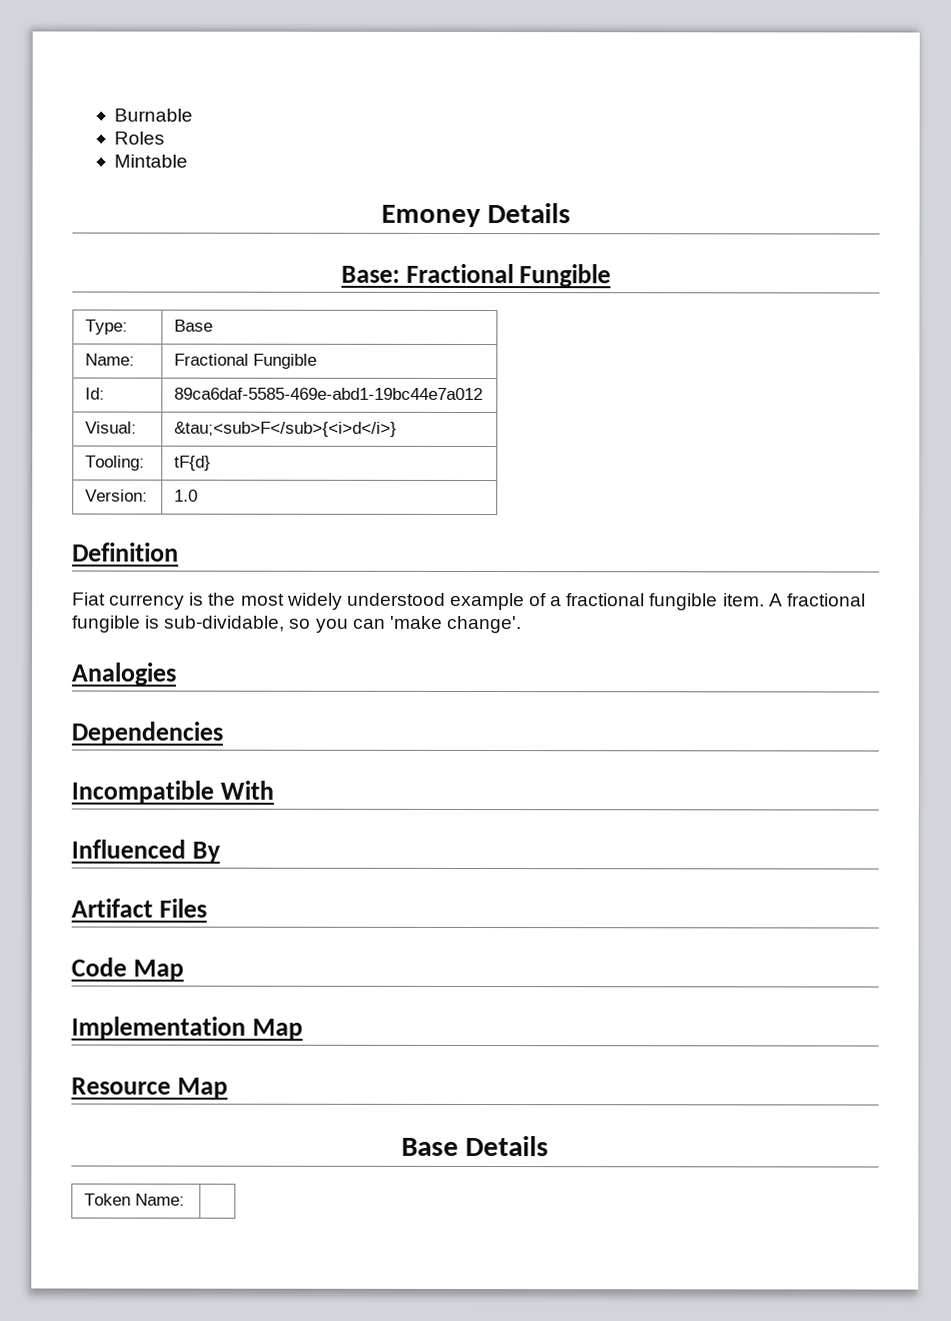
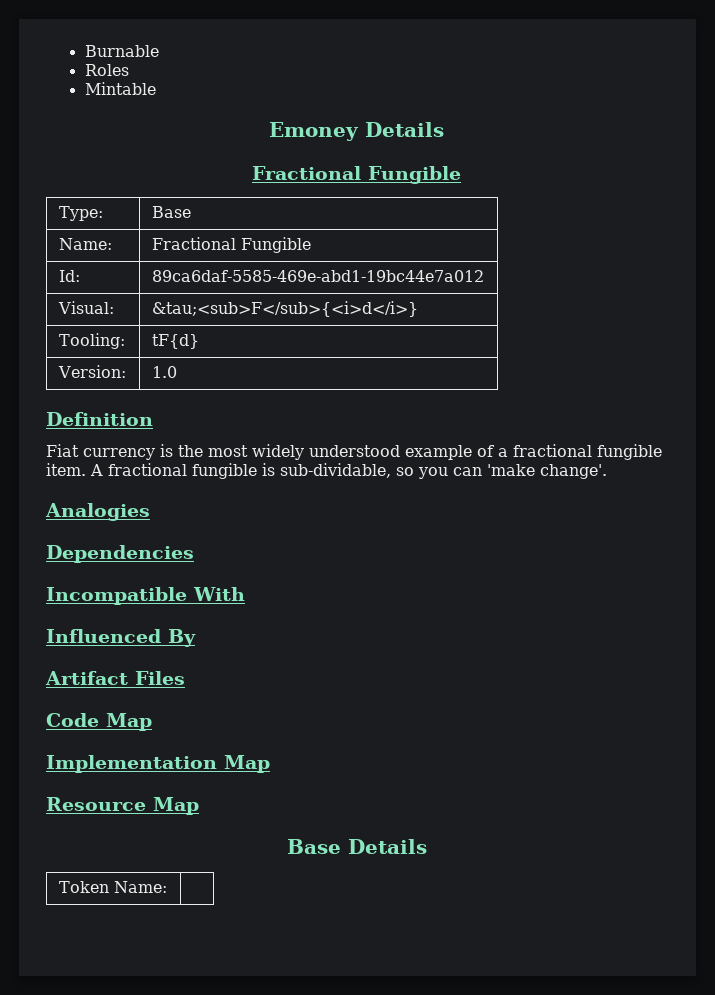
[340,265,400,283] Base: -> (444, 129) none

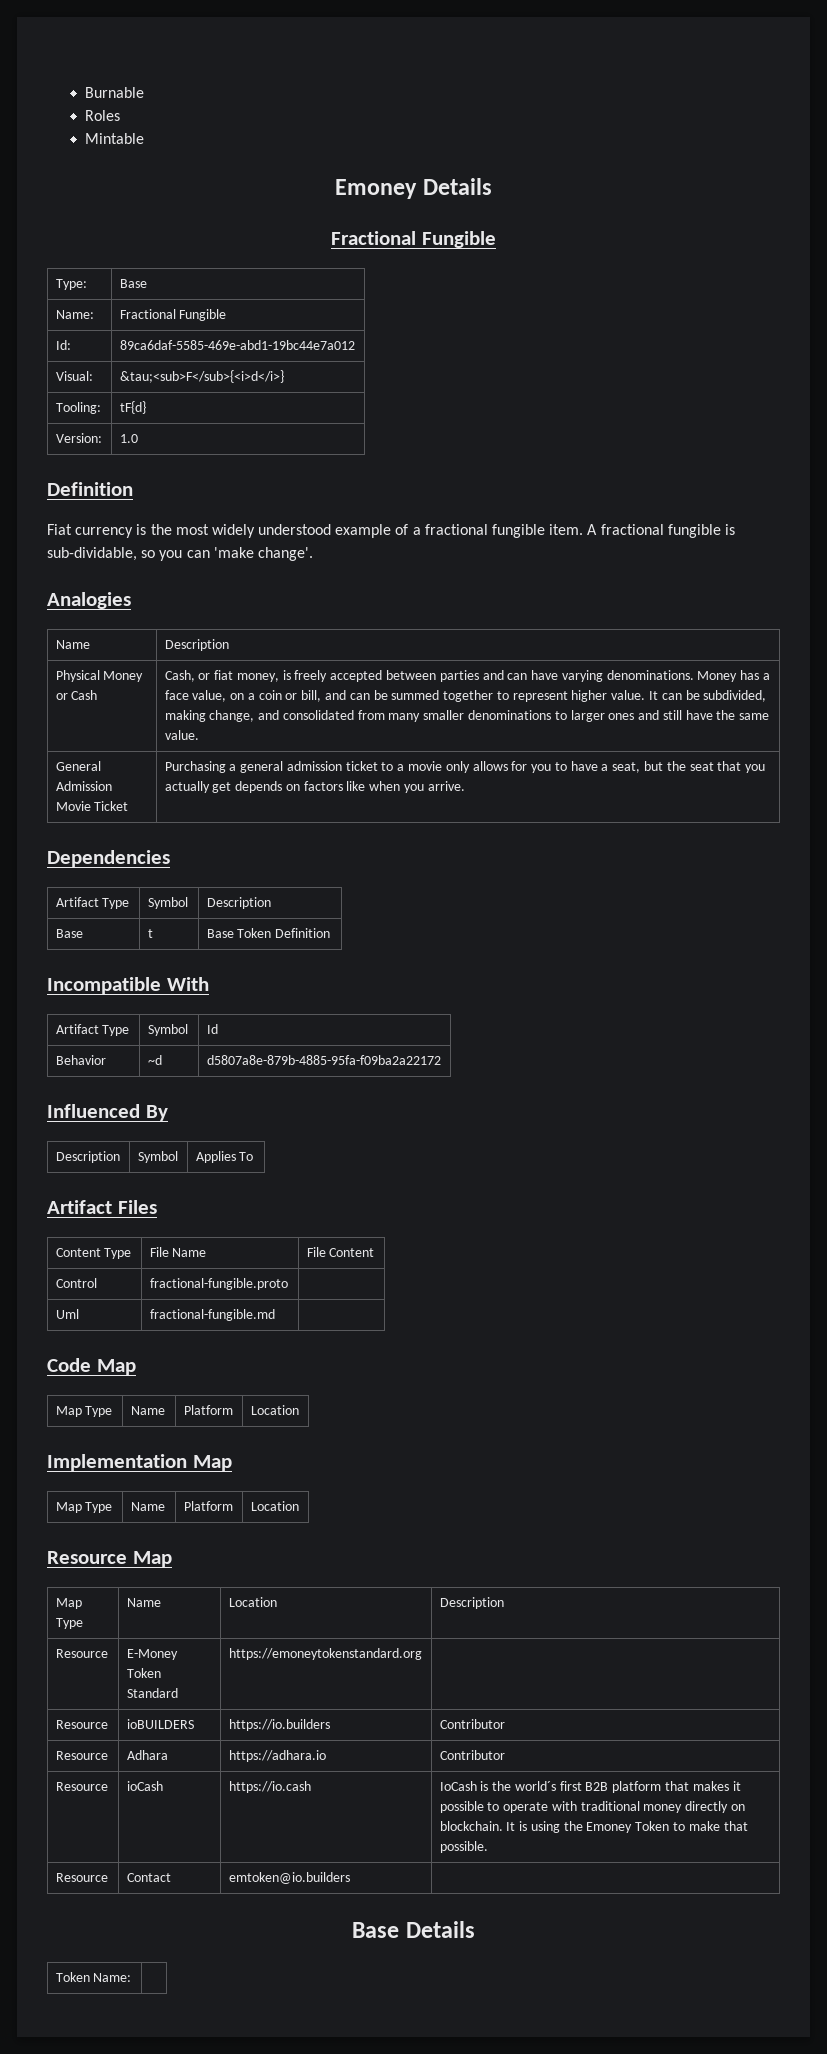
[46,545,194,563] [46,587,245,605] [46,629,196,647] [45,671,185,685] [46,713,152,731] [46,755,270,773] [46,797,199,815] // Dependencies // Incompatible With // Influenced By // Artifact Files // Code Map // Implementation Map // Resource Map -> [55,640,90,649] [164,639,229,651] [55,670,144,682] [55,690,98,700] [164,670,771,682] [164,690,767,702] [164,710,770,722] [164,730,199,740] [55,761,101,771] [55,781,112,791] [55,801,129,811] [164,761,766,773] [164,781,465,793] [47,850,170,867] [55,897,130,909] [147,897,188,909] [206,897,271,909] [55,929,83,938] [147,929,153,938] [206,928,331,938] [47,977,209,994] [55,1024,130,1036] [147,1024,188,1036] [206,1024,218,1034] [55,1055,106,1065] [147,1055,162,1065] [206,1055,441,1065] [47,1104,168,1121] [55,1151,120,1163] [137,1151,178,1163] [195,1151,254,1163] [47,1200,157,1214] [55,1248,132,1259] [149,1247,207,1257] [306,1247,375,1257] [55,1278,97,1288] [149,1278,288,1290] [55,1309,79,1319] [149,1309,275,1321] [47,1358,136,1375] [55,1406,113,1417] [130,1406,165,1415] [183,1405,233,1415] [250,1405,299,1415] [47,1454,232,1471] [55,1502,113,1513] [130,1502,165,1511] [183,1501,233,1511] [250,1501,299,1511] [47,1551,172,1567] [55,1598,82,1609] [55,1618,83,1629] [126,1598,161,1607] [228,1597,277,1607] [439,1597,504,1609] [55,1649,108,1658] [126,1649,178,1660] [126,1668,161,1678] [126,1688,178,1698] [228,1648,422,1660] [55,1720,108,1729] [126,1719,194,1729] [228,1719,330,1731] [439,1719,505,1729] [55,1751,108,1760] [126,1750,168,1760] [228,1750,326,1762] [439,1750,505,1760] [55,1782,108,1791] [126,1781,163,1791] [228,1781,311,1793] [439,1781,741,1793] [439,1801,745,1813] [439,1821,748,1833] [439,1841,488,1853] [55,1873,108,1882] [126,1873,171,1882] [228,1872,350,1884] // Name | Description // Physical Money or Cash | Cash, or fiat money, is freely accepted between parties and can have varying denominations. Money has a face value, on a coin or bill, and can be summed together to represent higher value. It can be subdivided, making change, and consolidated from many smaller denominations to larger ones and still have the same value. // General Admission Movie Ticket | Purchasing a general admission ticket to a movie only allows for you to have a seat, but the seat that you actually get depends on factors like when you arrive. // Dependencies // Artifact Type | Symbol | Description // Base | t | Base Token Definition // Incompatible With // Artifact Type | Symbol | Id // Behavior | ~d | d5807a8e-879b-4885-95fa-f09ba2a22172 // Influenced By // Description | Symbol | Applies To // Artifact Files // Content Type | File Name | File Content // Control | fractional-fungible.proto | // Uml | fractional-fungible.md | // Code Map // Map Type | Name | Platform | Location // Implementation Map // Map Type | Name | Platform | Location // Resource Map // Map Type | Name | Location | Description // Resource | E-Money Token Standard | https://emoneytokenstandard.org | // Resource | ioBUILDERS | https://io.builders | Contributor // Resource | Adhara | https://adhara.io | Contributor // Resource | ioCash | https://io.cash | IoCash is the world´s first B2B platform that makes it possible to operate with traditional money directly on blockchain. It is using the Emoney Token to make that possible. // Resource | Contact | emtoken@io.builders |

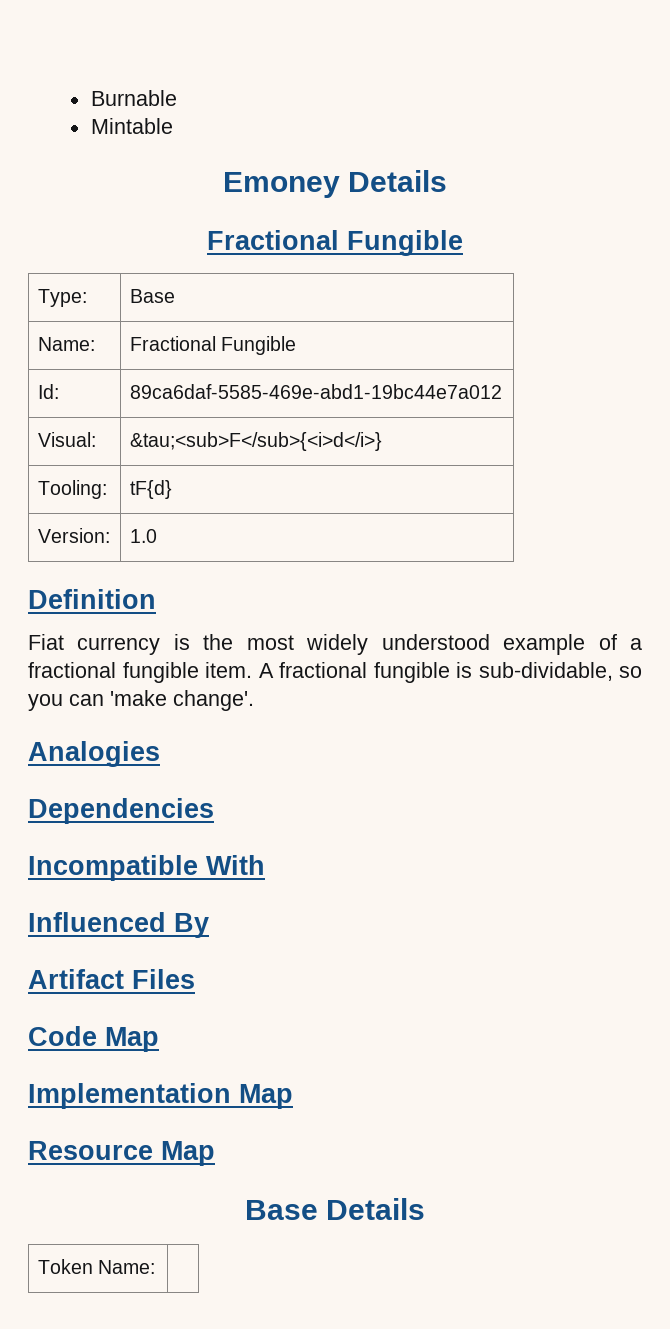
[84,110,120,121] // Roles -> (177, 98) none
[55,640,90,649] [164,639,229,651] [55,670,144,682] [55,690,98,700] [164,670,771,682] [164,690,767,702] [164,710,770,722] [164,730,199,740] [55,761,101,771] [55,781,112,791] [55,801,129,811] [164,761,766,773] [164,781,465,793] [47,850,170,867] [55,897,130,909] [147,897,188,909] [206,897,271,909] [55,929,83,938] [147,929,153,938] [206,928,331,938] [47,977,209,994] [55,1024,130,1036] [147,1024,188,1036] [206,1024,218,1034] [55,1055,106,1065] [147,1055,162,1065] [206,1055,441,1065] [47,1104,168,1121] [55,1151,120,1163] [137,1151,178,1163] [195,1151,254,1163] [47,1200,157,1214] [55,1248,132,1259] [149,1247,207,1257] [306,1247,375,1257] [55,1278,97,1288] [149,1278,288,1290] [55,1309,79,1319] [149,1309,275,1321] [47,1358,136,1375] [55,1406,113,1417] [130,1406,165,1415] [183,1405,233,1415] [250,1405,299,1415] [47,1454,232,1471] [55,1502,113,1513] [130,1502,165,1511] [183,1501,233,1511] [250,1501,299,1511] [47,1551,172,1567] [55,1598,82,1609] [55,1618,83,1629] [126,1598,161,1607] [228,1597,277,1607] [439,1597,504,1609] [55,1649,108,1658] [126,1649,178,1660] [126,1668,161,1678] [126,1688,178,1698] [228,1648,422,1660] [55,1720,108,1729] [126,1719,194,1729] [228,1719,330,1731] [439,1719,505,1729] [55,1751,108,1760] [126,1750,168,1760] [228,1750,326,1762] [439,1750,505,1760] [55,1782,108,1791] [126,1781,163,1791] [228,1781,311,1793] [439,1781,741,1793] [439,1801,745,1813] [439,1821,748,1833] [439,1841,488,1853] [55,1873,108,1882] [126,1873,171,1882] [228,1872,350,1884] // Name | Description // Physical Money or Cash | Cash, or fiat money, is freely accepted between parties and can have varying denominations. Money has a face value, on a coin or bill, and can be summed together to represent higher value. It can be subdivided, making change, and consolidated from many smaller denominations to larger ones and still have the same value. // General Admission Movie Ticket | Purchasing a general admission ticket to a movie only allows for you to have a seat, but the seat that you actually get depends on factors like when you arrive. // Dependencies // Artifact Type | Symbol | Description // Base | t | Base Token Definition // Incompatible With // Artifact Type | Symbol | Id // Behavior | ~d | d5807a8e-879b-4885-95fa-f09ba2a22172 // Influenced By // Description | Symbol | Applies To // Artifact Files // Content Type | File Name | File Content // Control | fractional-fungible.proto | // Uml | fractional-fungible.md | // Code Map // Map Type | Name | Platform | Location // Implementation Map // Map Type | Name | Platform | Location // Resource Map // Map Type | Name | Location | Description // Resource | E-Money Token Standard | https://emoneytokenstandard.org | // Resource | ioBUILDERS | https://io.builders | Contributor // Resource | Adhara | https://adhara.io | Contributor // Resource | ioCash | https://io.cash | IoCash is the world´s first B2B platform that makes it possible to operate with traditional money directly on blockchain. It is using the Emoney Token to make that possible. // Resource | Contact | emtoken@io.builders | -> [28,798,214,824] [28,855,265,881] [28,912,209,938] [28,969,195,989] [28,1026,159,1052] [28,1083,293,1109] [28,1141,215,1166] // Dependencies // Incompatible With // Influenced By // Artifact Files // Code Map // Implementation Map // Resource Map

